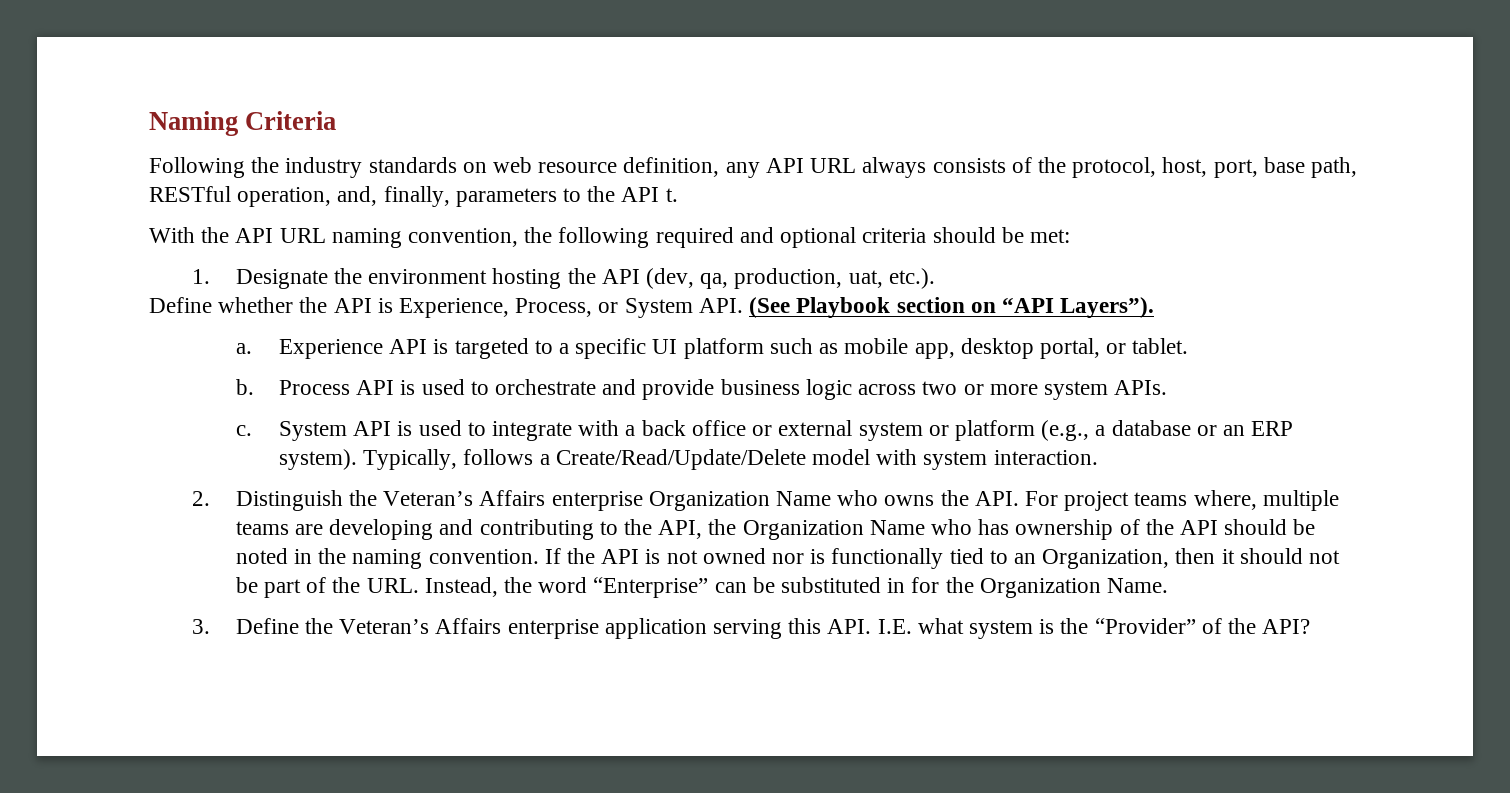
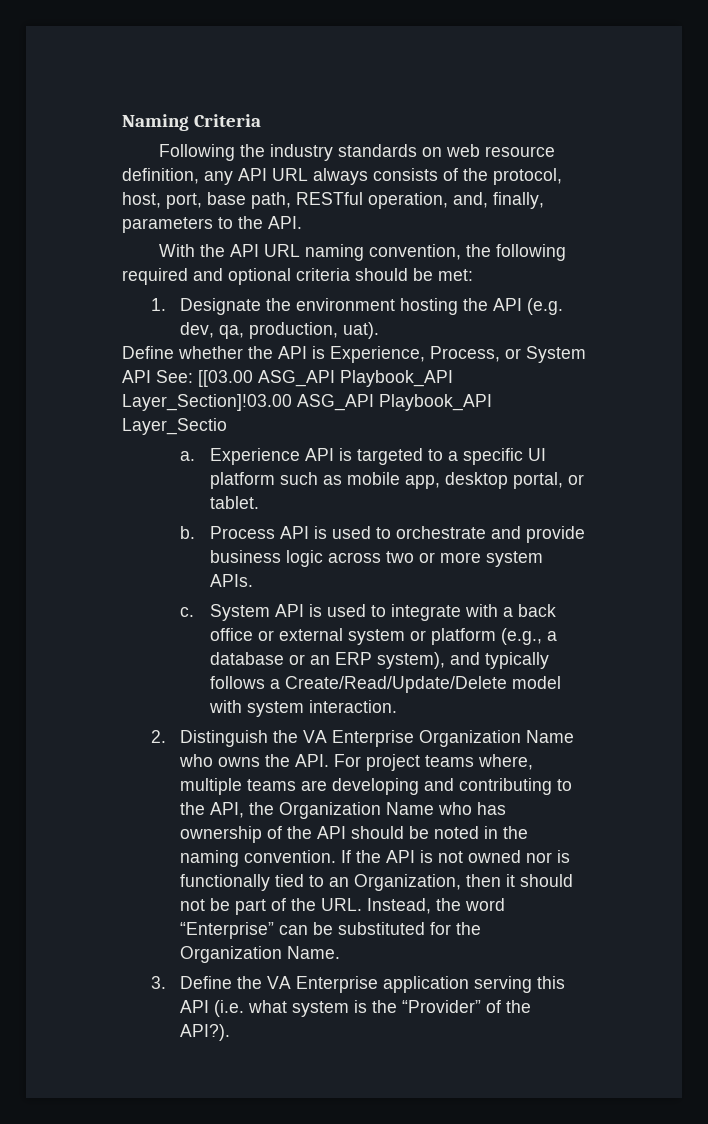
[621,187,678,202] API t. -> [268,216,302,229] API.
[645,268,935,289] (dev, qa, production, uat, etc.). -> [527,298,564,315] [180,322,380,339] (e.g. dev, qa, production, uat).
[698,297,1155,318] API. (See Playbook section on “API Layers”). -> [122,370,453,387] [122,394,492,411] [122,418,227,435] API See: [[03.00 ASG_API Playbook_API Layer_Section]!03.00 ASG_API Playbook_API Layer_Sectio
[278,449,458,470] system). Typically, -> [376,652,549,669] system), and typically
[383,490,643,511] Veteran’s Affairs enterprise -> [303,730,415,747] VA Enterprise
[887,578,906,593] in -> (426, 928) none
[339,618,599,639] Veteran’s Affairs enterprise -> [267,976,379,993] VA Enterprise
[827,619,912,634] API. I.E. -> [180,1000,245,1017] API (i.e.
[1262,619,1311,634] API? -> [180,1024,231,1041] API?).

